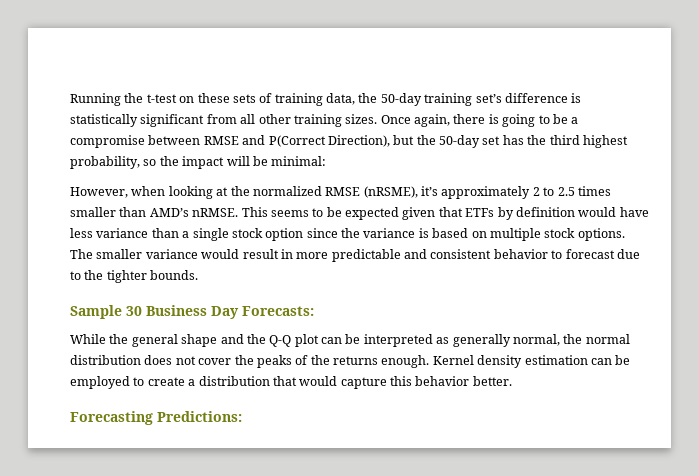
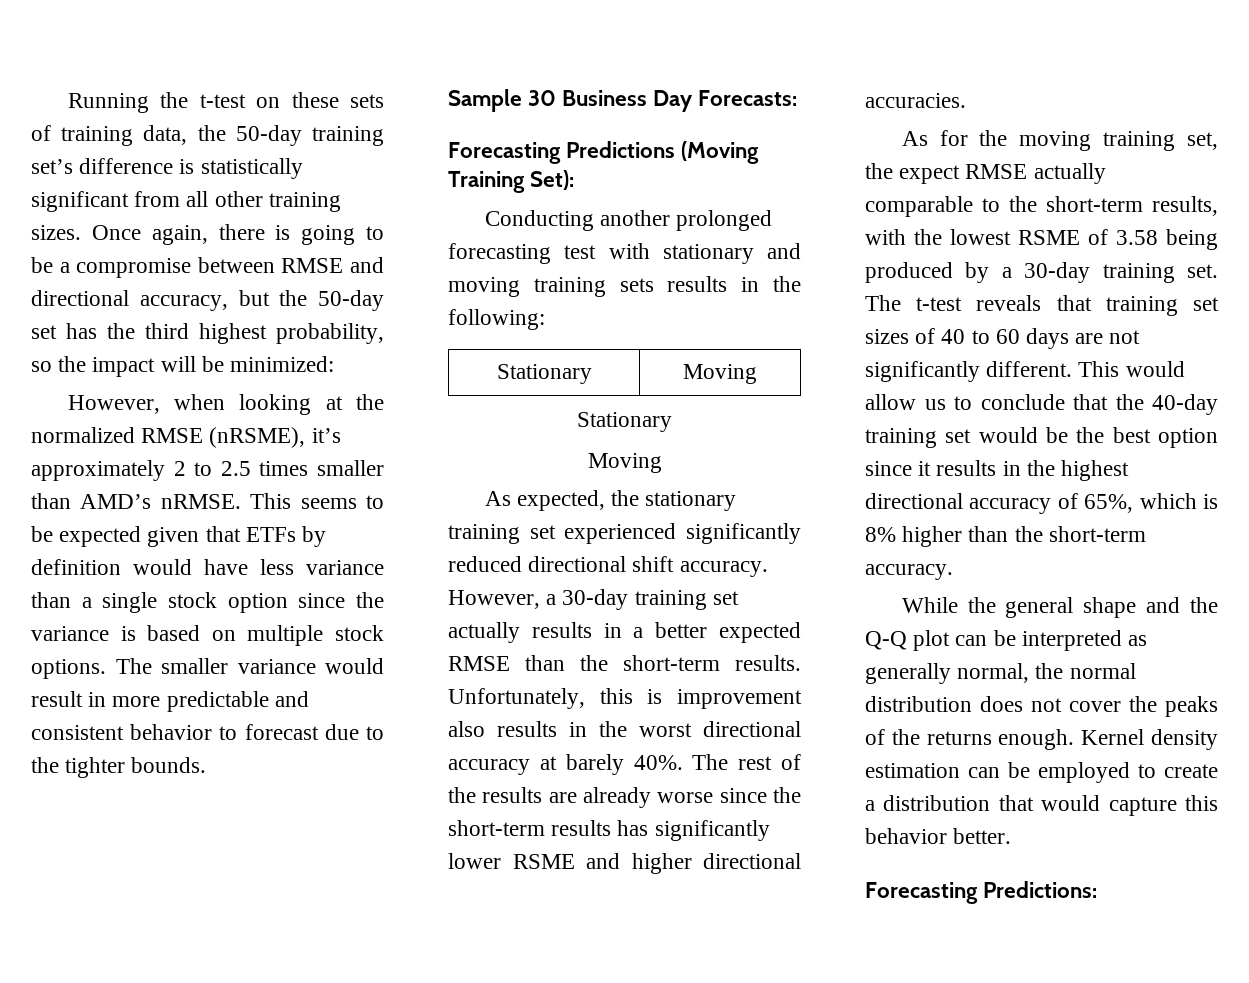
[268,135,390,147] P(Correct Direction), -> [31,290,228,311] directional accuracy,
[271,156,327,166] minimal: -> [230,356,335,372] minimized:
(314, 311) none -> [448,141,760,164] [448,170,575,193] [484,210,773,231] [448,243,801,264] [448,276,801,297] [448,309,545,330] [496,364,592,384] [683,364,757,384] [577,412,672,432] [587,453,662,473] [484,490,737,511] [448,523,801,544] [448,556,768,577] [448,589,739,610] [448,622,801,643] [448,655,801,671] [448,688,802,709] [448,721,801,737] [448,754,801,775] [448,787,801,808] [448,820,770,841] [448,853,801,874] [865,93,966,108] [901,130,1218,151] [865,163,1106,184] [865,196,1218,217] [865,229,1218,250] [865,262,1218,283] [865,295,1219,316] [865,328,1141,349] [865,361,1185,382] [865,394,1218,415] [865,427,1218,448] [865,460,1130,481] [865,493,1218,514] [865,526,1146,547] [865,564,953,580] // Forecasting Predictions (Moving Training Set): // Conducting another prolonged forecasting test with stationary and moving training sets results in the following: // Stationary | Moving // Stationary // Moving // As expected, the stationary training set experienced significantly reduced directional shift accuracy. However, a 30-day training set actually results in a better expected RMSE than the short-term results. Unfortunately, this is improvement also results in the worst directional accuracy at barely 40%. The rest of the results are already worse since the short-term results has significantly lower RSME and higher directional accuracies. // As for the moving training set, the expect RMSE actually comparable to the short-term results, with the lowest RSME of 3.58 being produced by a 30-day training set. The t-test reveals that training set sizes of 40 to 60 days are not significantly different. This would allow us to conclude that the 40-day training set would be the best option since it results in the highest directional accuracy of 65%, which is 8% higher than the short-term accuracy.

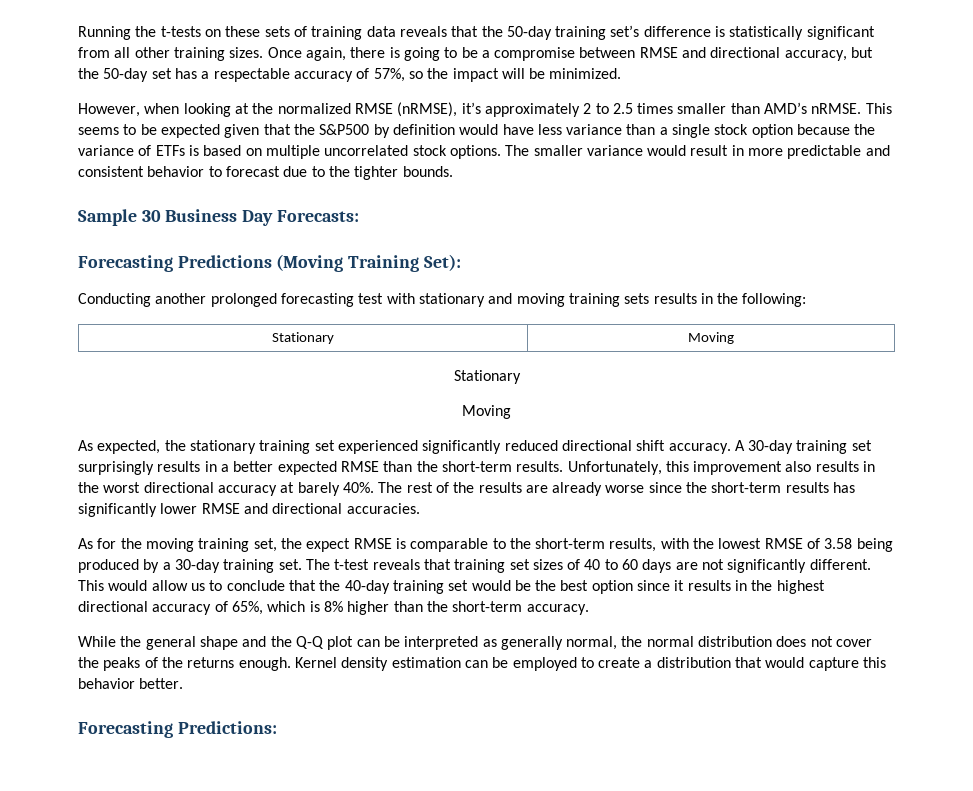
[199,94,246,108] t-test -> [160,26,201,37] t-tests
[143,125,188,145] data, -> [366,26,479,37] data reveals that
[107,323,384,344] the third highest probability, -> [201,68,405,82] a respectable accuracy of 57%,
[230,356,335,372] minimized: -> [549,68,622,79] minimized.
[209,427,306,448] (nRSME), -> [397,102,458,117] (nRMSE),
[245,527,296,542] ETFs -> [293,124,370,135] the S&P500
[298,593,346,608] since -> [797,124,851,135] because
(109, 633) none -> [138,145,185,156] of ETFs
(324, 635) none -> [324,145,409,156] uncorrelated
[448,590,557,609] However, a -> [734,440,745,451] A
[448,622,520,643] actually -> [78,461,154,475] surprisingly
[647,689,663,704] is -> (689, 466) none
[512,853,692,874] RSME and higher -> [201,503,268,514] RMSE and
[1033,163,1106,184] actually -> [395,538,406,549] is
[1018,230,1080,245] RSME -> [764,538,803,549] RMSE

